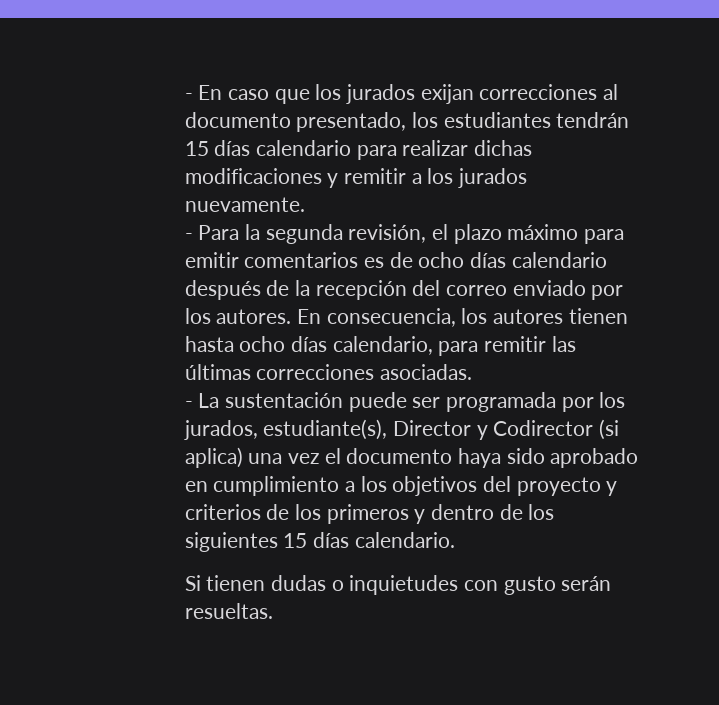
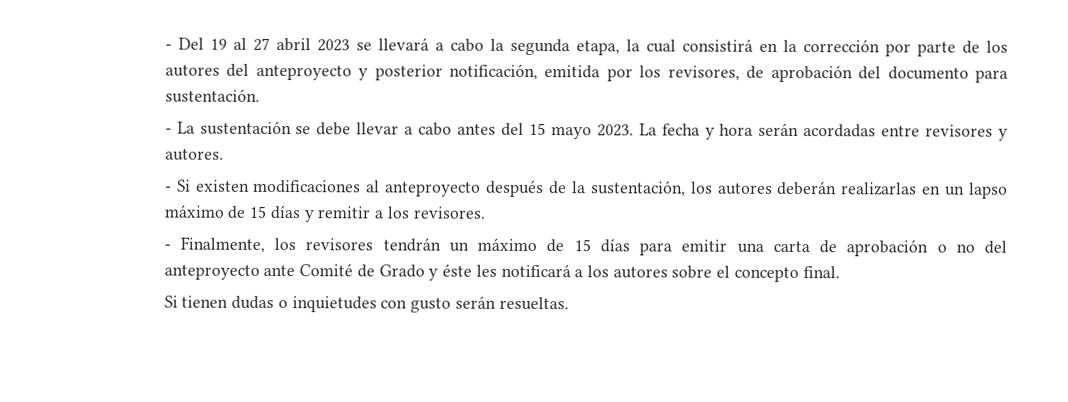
[184,84,618,104] [184,112,630,132] [184,140,532,160] [184,168,322,184] - En caso que los jurados exijan correcciones al documento presentado, los estudiantes tendrán 15 días calendario para realizar dichas modificaciones -> [164,37,1009,57] [164,63,1009,83] [164,88,260,103] [164,120,1009,141] [164,148,224,161] [164,179,1008,199] [163,204,300,220] - Del 19 al 27 abril 2023 se llevará a cabo la segunda etapa, la cual consistirá en la corrección por parte de los autores del anteproyecto y posterior notificación, emitida por los revisores, de aprobación del documento para sustentación. // - La sustentación se debe llevar a cabo antes del 15 mayo 2023. La fecha y hora serán acordadas entre revisores y autores. // - Si existen modificaciones al anteproyecto después de la sustentación, los autores deberán realizarlas en un lapso máximo de 15 días
[457,168,527,188] [184,197,305,212] [184,224,624,244] [184,252,607,268] [184,280,624,300] [184,308,628,327] [184,336,576,356] [184,364,472,380] [184,392,626,412] [183,419,619,440] [184,447,639,468] [184,476,618,496] [184,504,555,524] [184,532,455,552] jurados nuevamente. // - Para la segunda revisión, el plazo máximo para emitir comentarios es de ocho días calendario después de la recepción del correo enviado por los autores. En consecuencia, los autores tienen hasta ocho días calendario, para remitir las últimas correcciones asociadas. // - La sustentación puede ser programada por los jurados, estudiante(s), Director y Codirector (si aplica) una vez el documento haya sido aprobado en cumplimiento a los objetivos del proyecto y criterios de los primeros y dentro de los siguientes 15 días calendario. -> [412,206,485,219] [163,236,1008,257] [163,263,840,283] revisores. // - Finalmente, los revisores tendrán un máximo de 15 días para emitir una carta de aprobación o no del anteproyecto ante Comité de Grado y éste les notificará a los autores sobre el concepto final.

